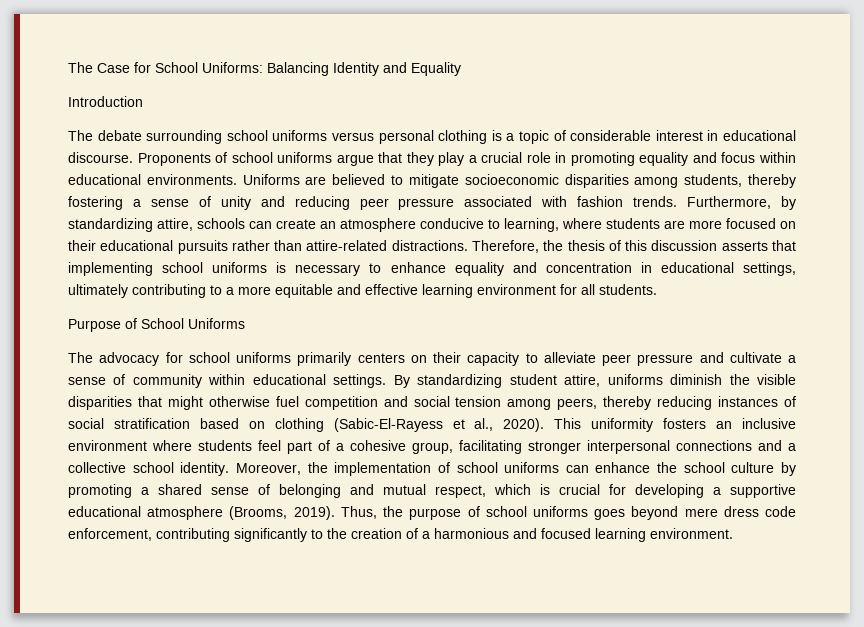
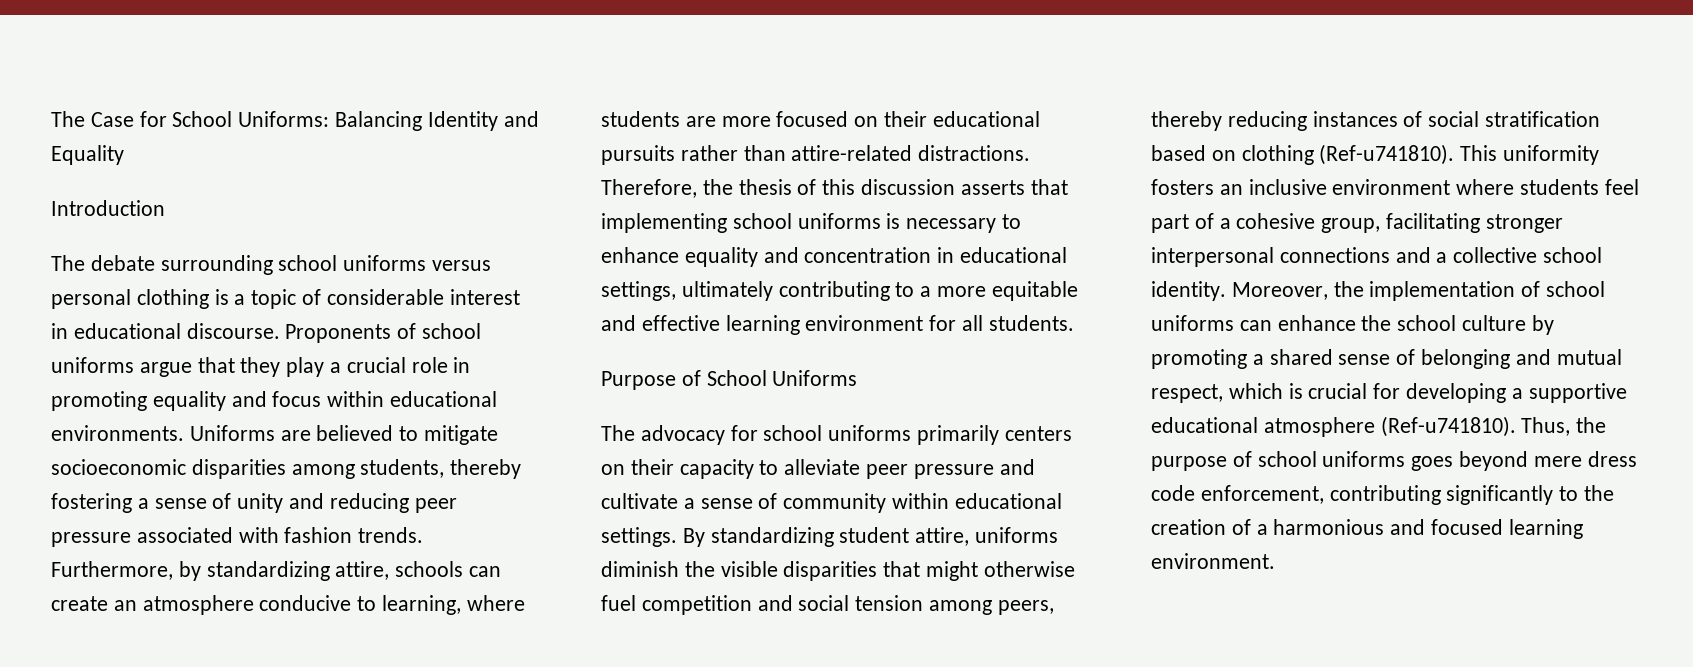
[333,418,545,432] (Sabic-El-Rayess et al., 2020). -> [1319,144,1455,165] (Ref-u741810).
[229,506,335,520] (Brooms, 2019). -> [1380,416,1516,437] (Ref-u741810).

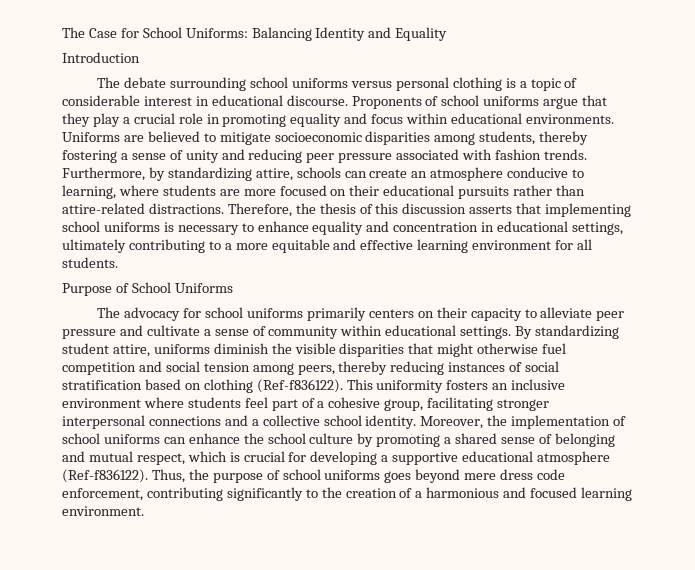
[1319,144,1455,165] (Ref-u741810). -> [256,379,343,393] (Ref-f836122).
[1380,416,1516,437] (Ref-u741810). -> [62,469,148,483] (Ref-f836122).

